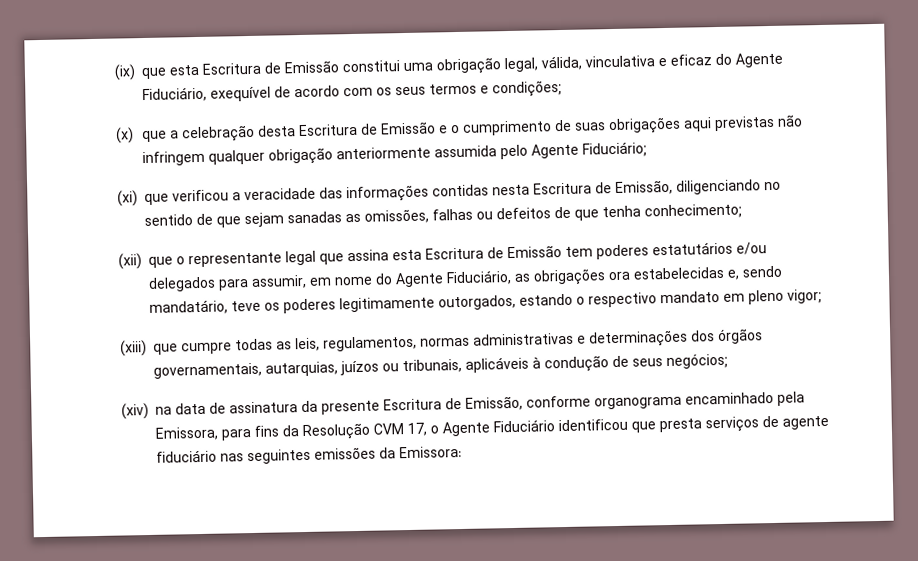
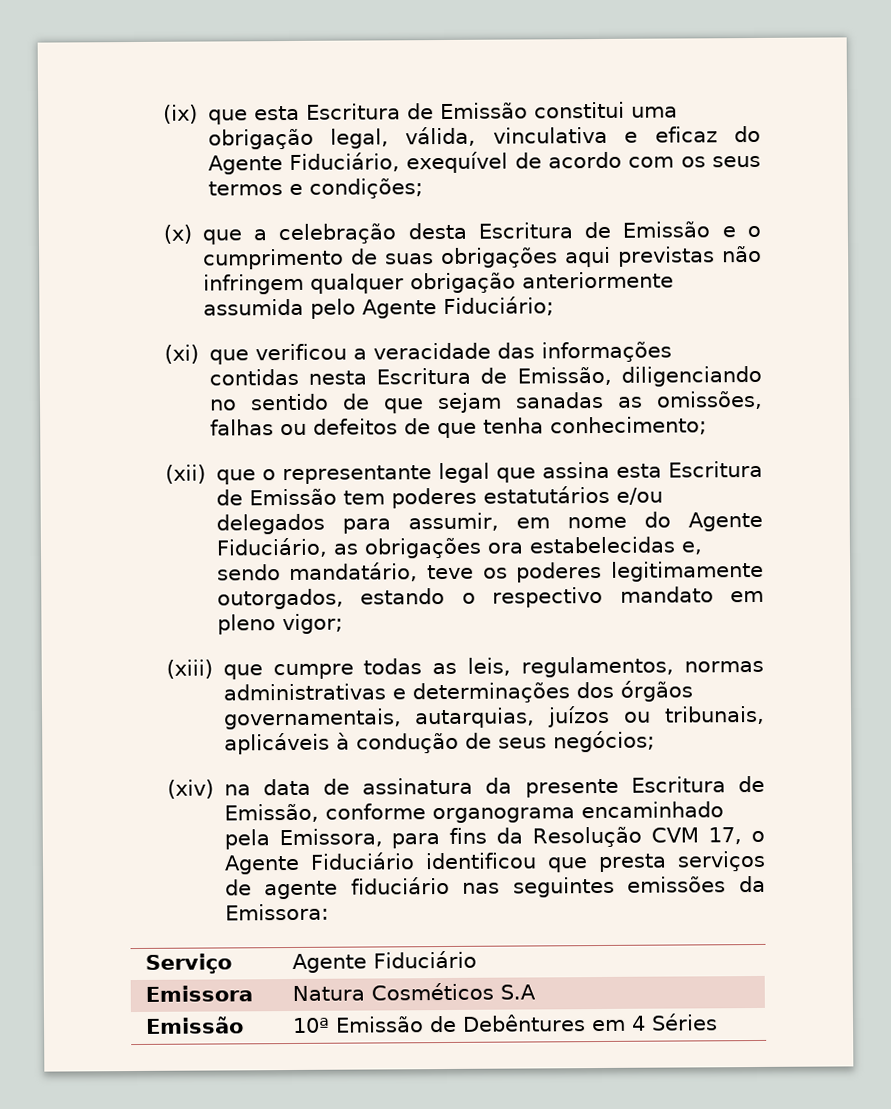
(462, 452) none -> [144,953,232,974] [291,950,477,974] [144,985,253,1002] [291,982,536,1002] [144,1016,244,1034] [291,1013,718,1034] // Serviço | Agente Fiduciário // Emissora | Natura Cosméticos S.A // Emissão | 10ª Emissão de Debêntures em 4 Séries

